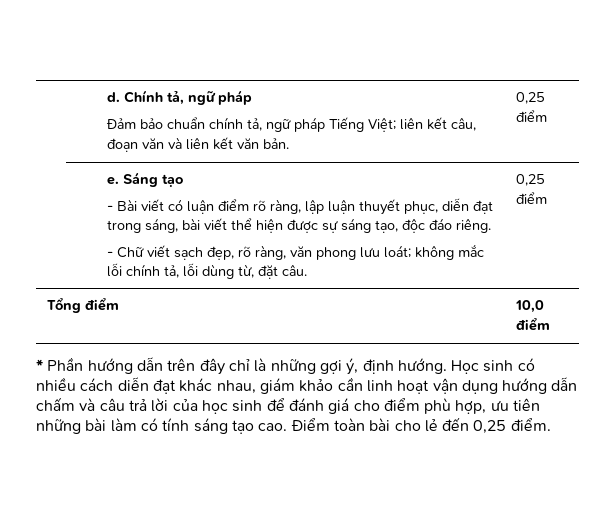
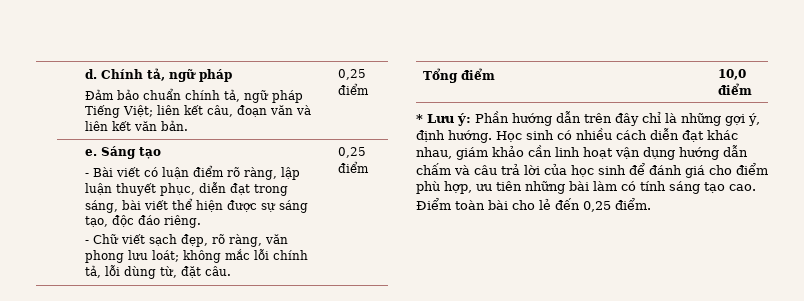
(43, 365) none -> [427,113,471,126] Lưu ý:

